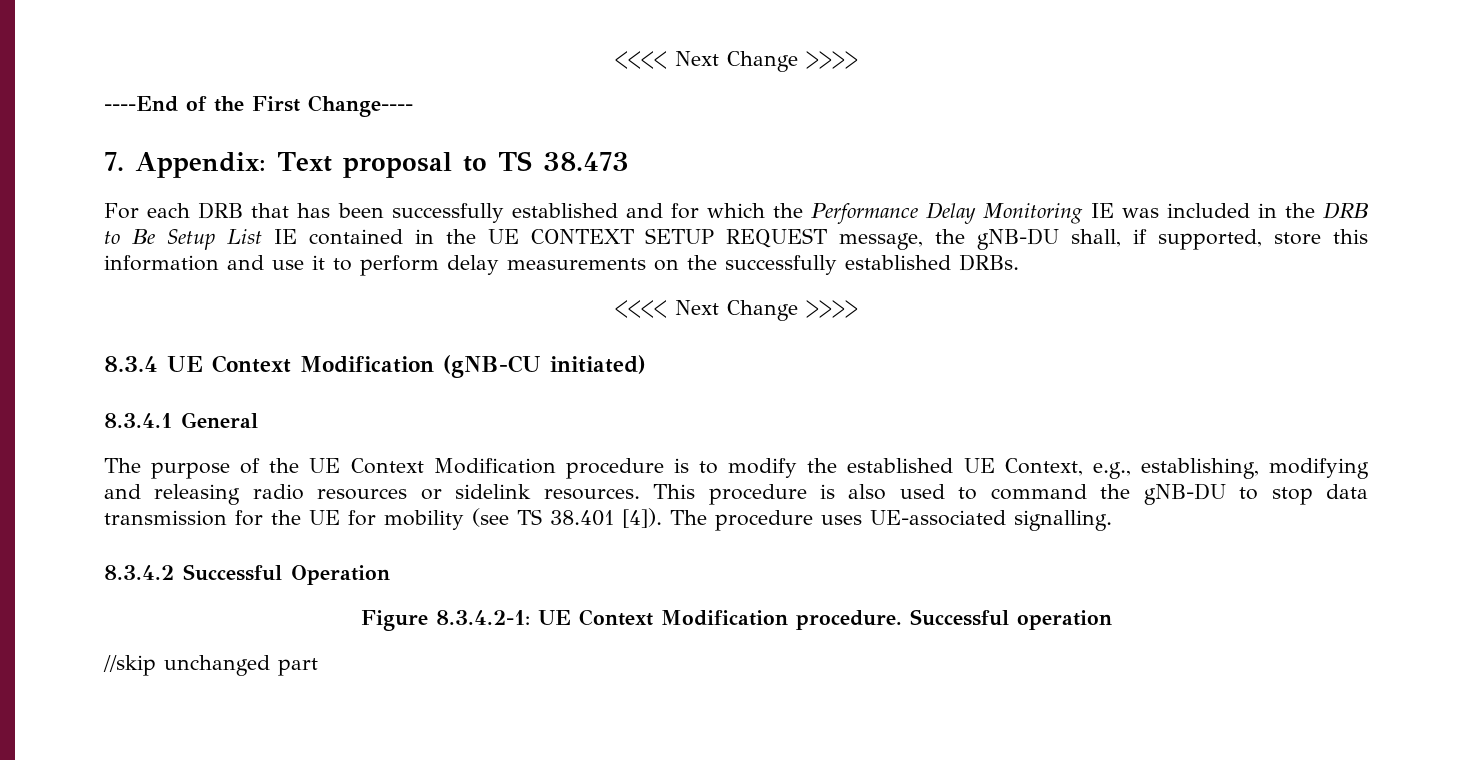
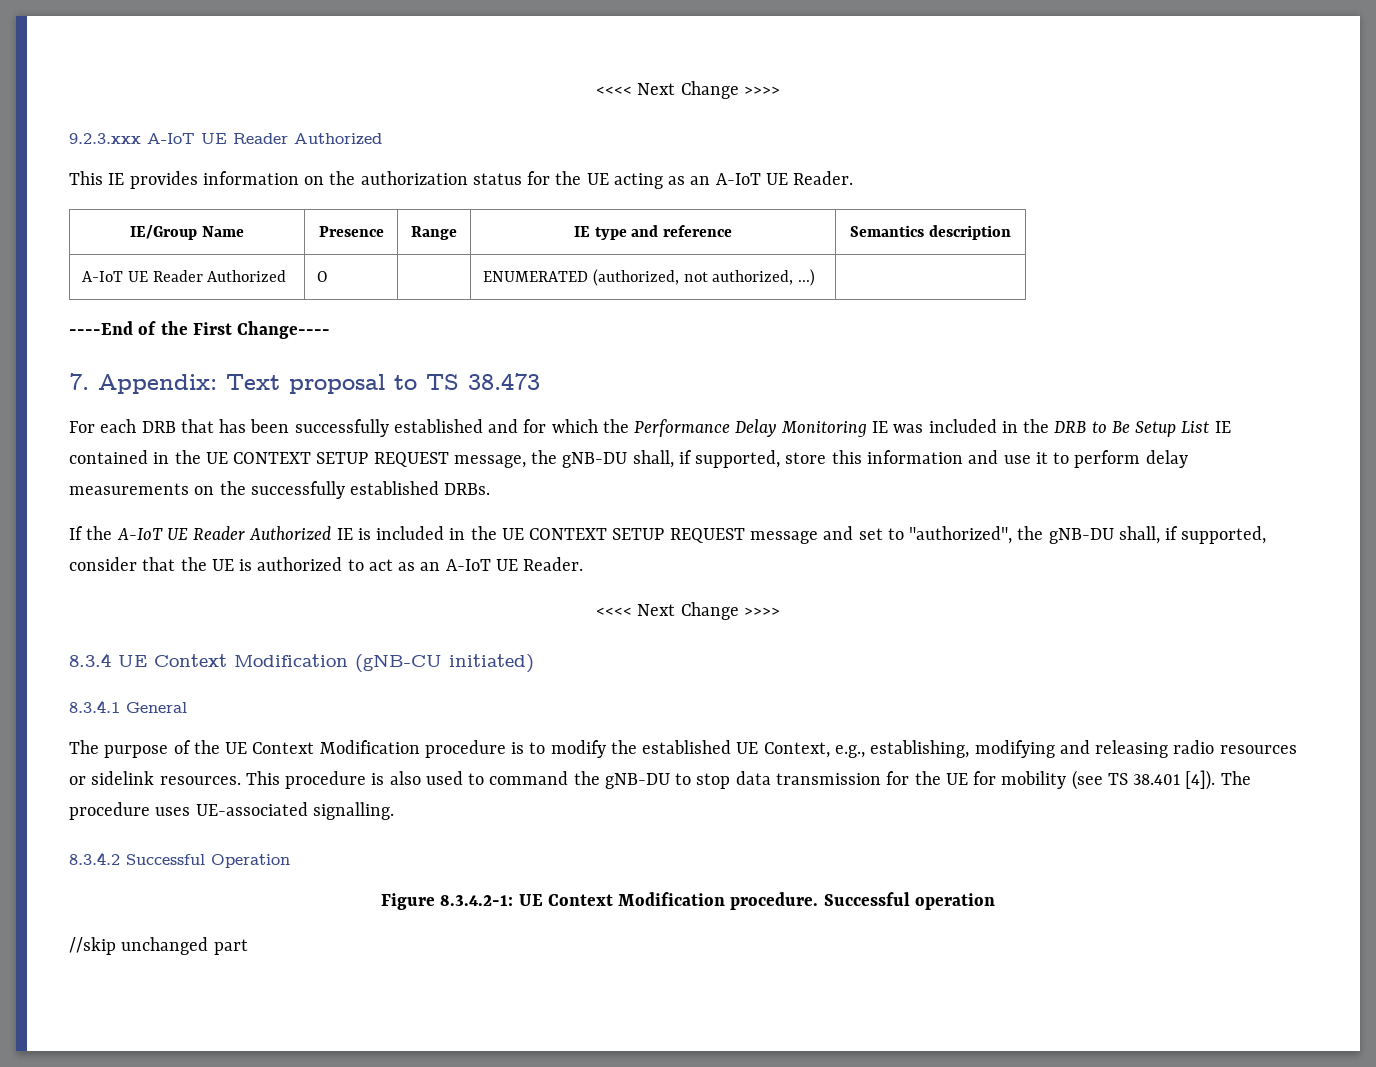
[614,51,858,72] <<<< Next Change >>>> -> [596,81,780,99] [69,133,382,145] [69,171,854,189] [130,225,244,240] [318,226,384,237] [411,226,457,240] [573,225,733,240] [850,225,1011,240] [82,270,287,282] [317,271,329,282] [483,269,816,286] <<<< Next Change >>>> // 9.2.3.xxx A-IoT UE Reader Authorized // This IE provides information on the authorization status for the UE acting as an A-IoT UE Reader. // IE/Group Name | Presence | Range | IE type and reference | Semantics description // A-IoT UE Reader Authorized | O | | ENUMERATED (authorized, not authorized, ...) |
(1019, 262) none -> [69,526,1267,544] [69,557,584,571] // If the A-IoT UE Reader Authorized IE is included in the UE CONTEXT SETUP REQUEST message and set to "authorized", the gNB-DU shall, if supported, consider that the UE is authorized to act as an A-IoT UE Reader.

